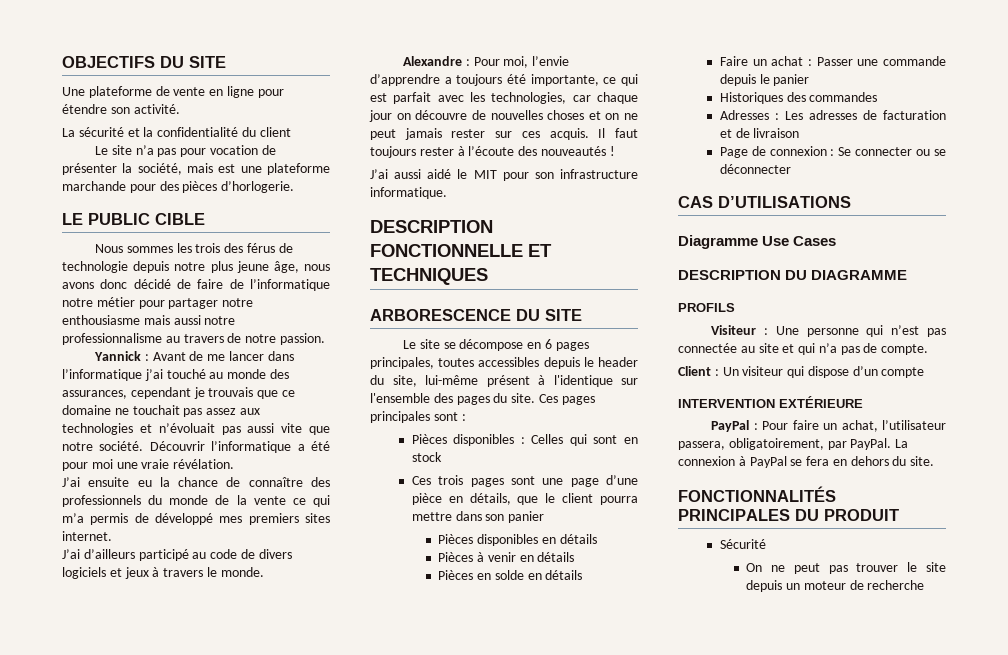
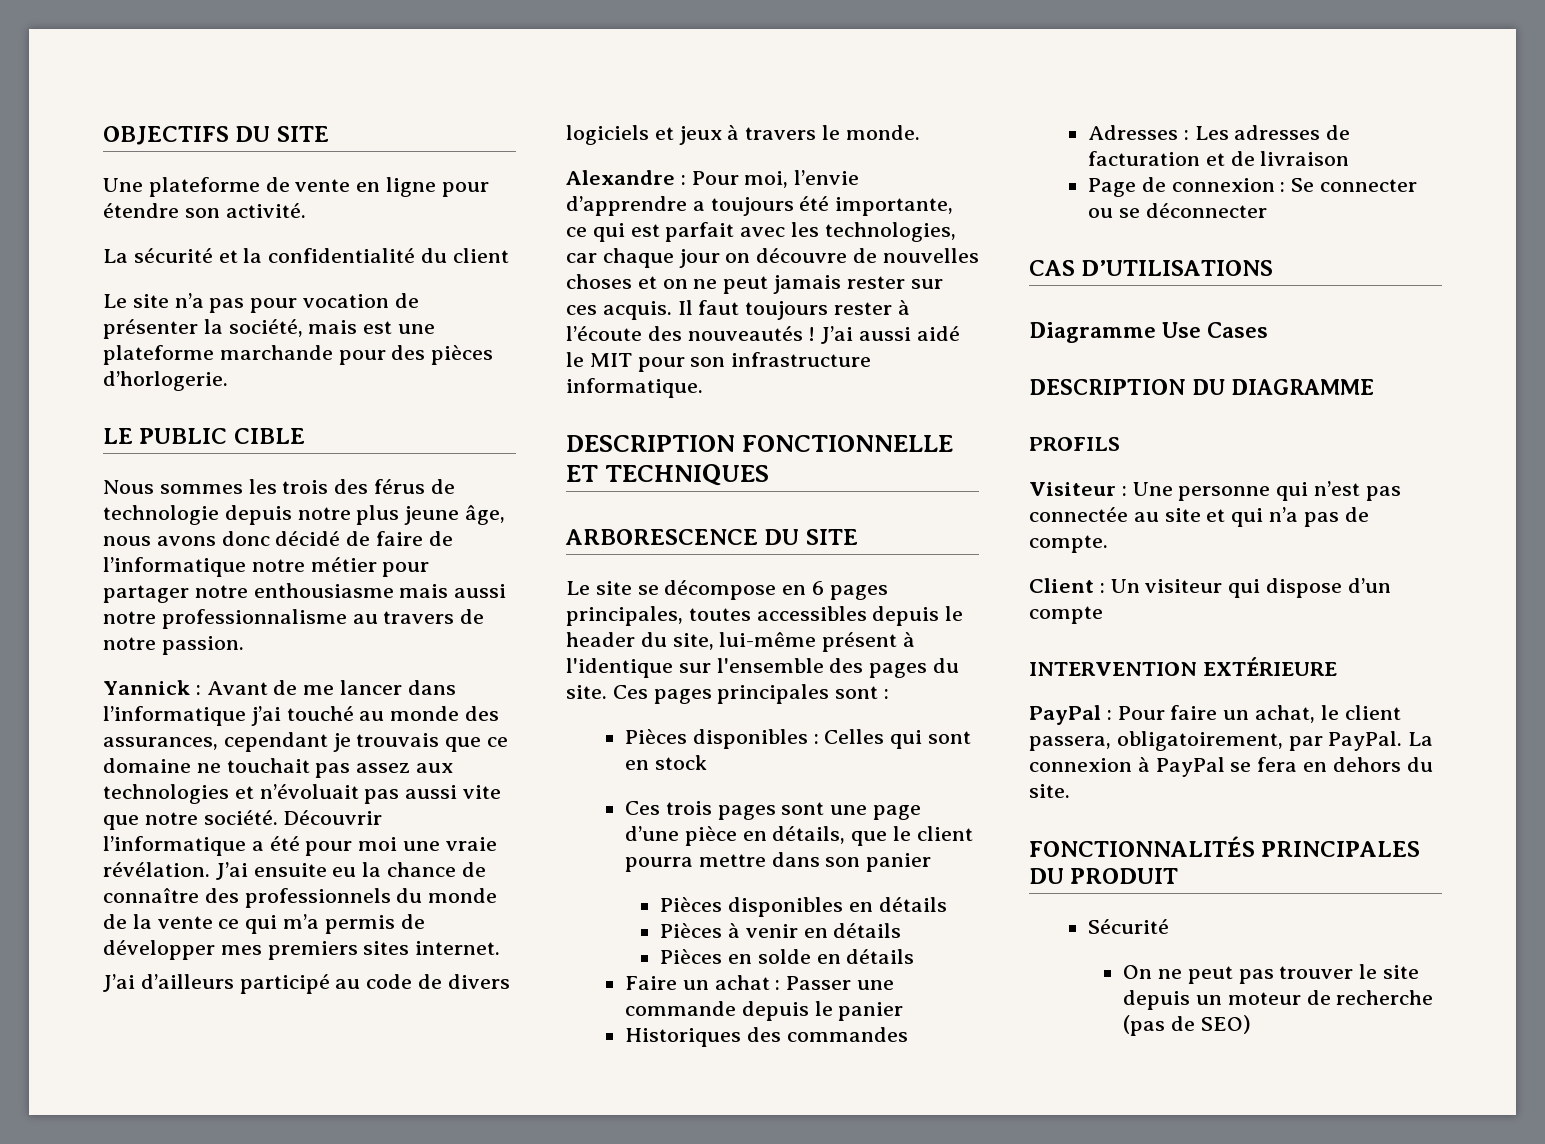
(235, 464) // -> (210, 869) none
[155,513,213,525] développé -> [103,940,215,960] développer
(615, 151) // -> (816, 334) none
[882,420,946,430] l’utilisateur -> [1320,705,1401,720] le client
(925, 585) none -> [1123,1015,1251,1036] (pas de SEO)

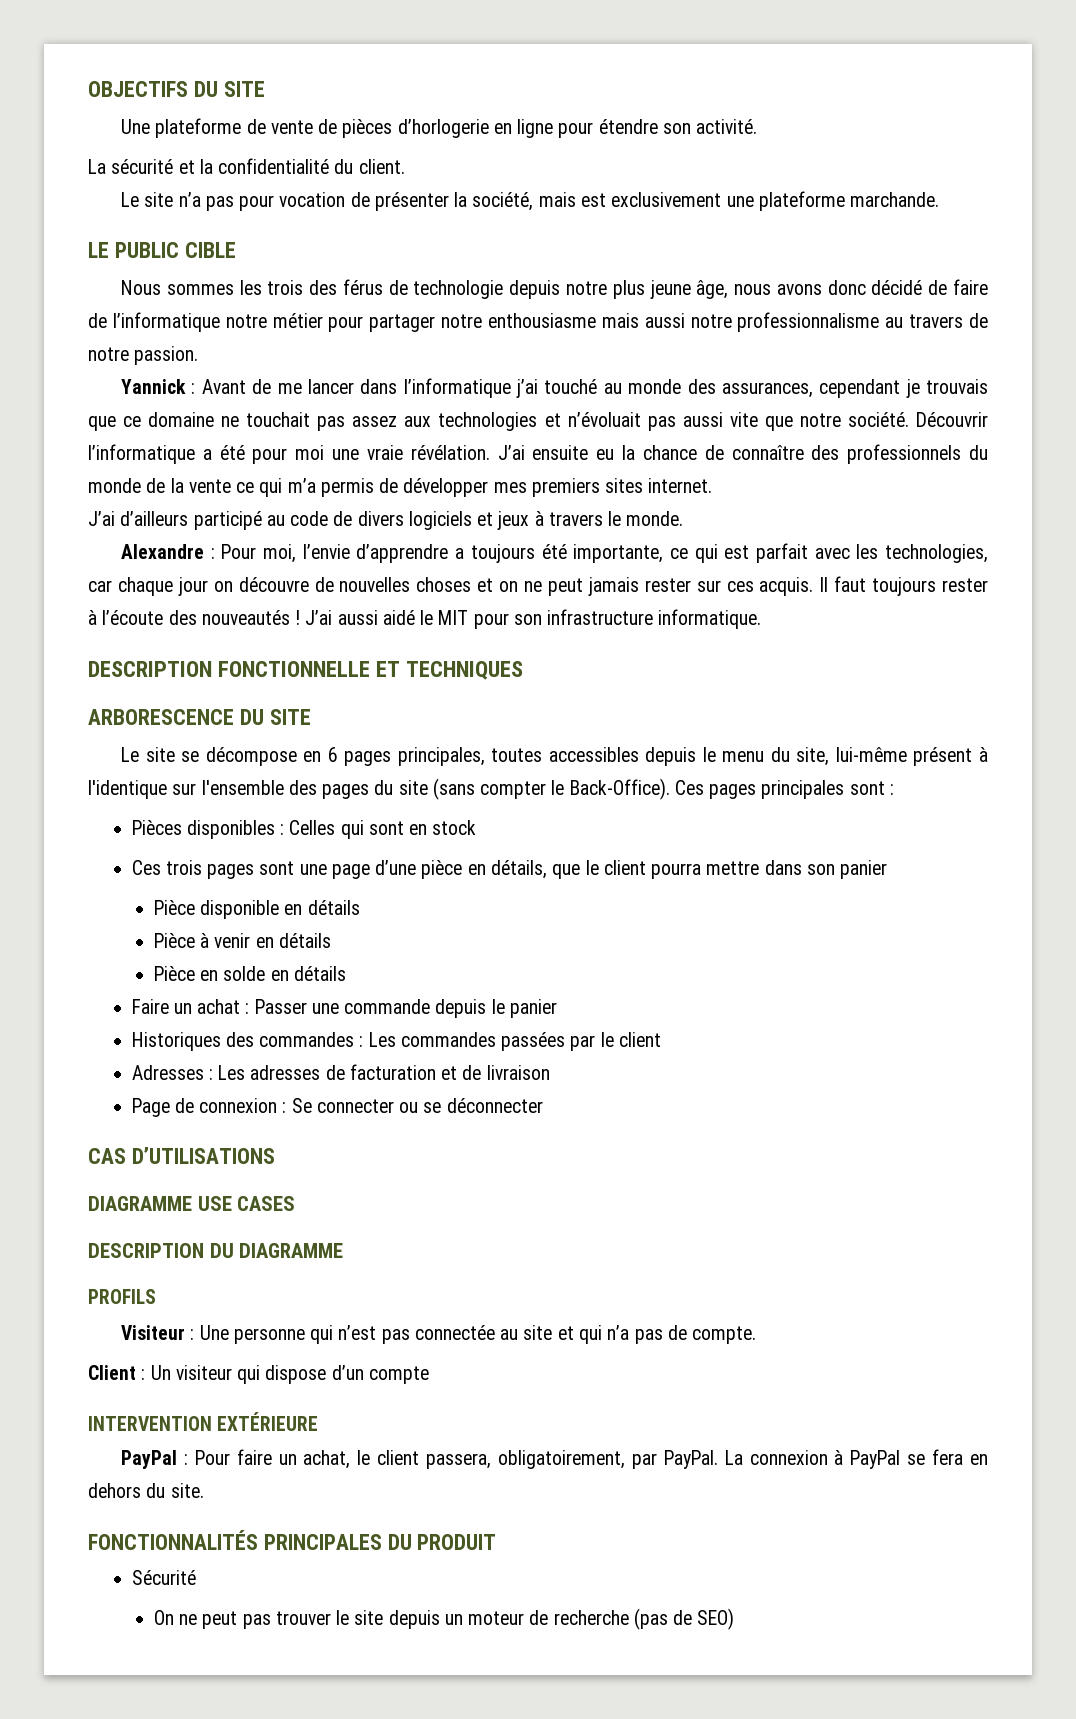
(351, 185) none -> [318,119,489,138] de pièces d’horlogerie
[452,248,509,263] client -> [358,159,405,174] client.
(393, 327) none -> [611,192,722,207] exclusivement
[219,345,494,365] [103,371,228,391] marchande pour des pièces d’horlogerie. -> [850,192,940,207] marchande.
[566,632,635,647] header -> [722,751,765,762] menu
[566,685,607,699] site. -> [398,778,670,800] site (sans compter le Back-Office).
[660,897,947,917] [660,923,723,938] Pièces disponibles en détails // Pièces -> [153,900,360,919] [153,933,195,948] Pièce disponible en détails // Pièce
[660,949,723,964] Pièces -> [153,966,195,981] Pièce
(908, 1034) none -> [359,1032,661,1051] : Les commandes passées par le client
[1029,322,1269,343] Diagramme Use Cases -> [88,1196,296,1211] DIAGRAMME USE CASES

